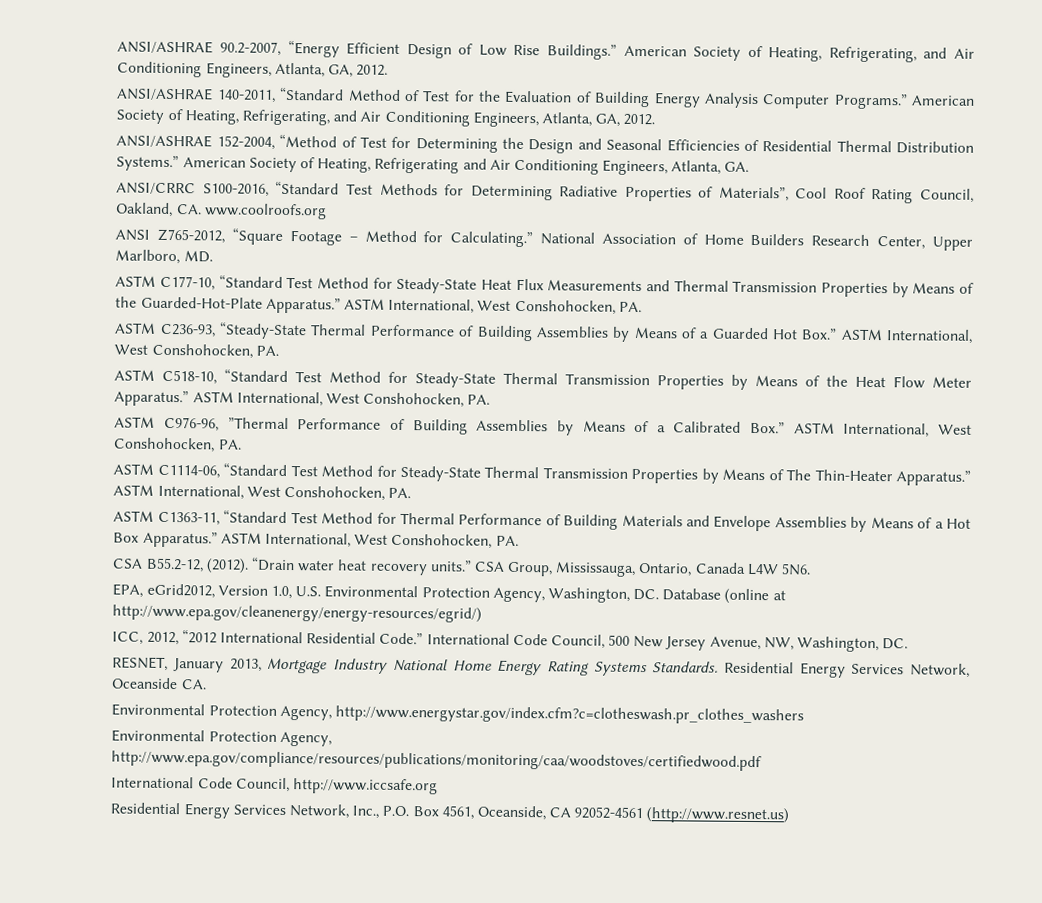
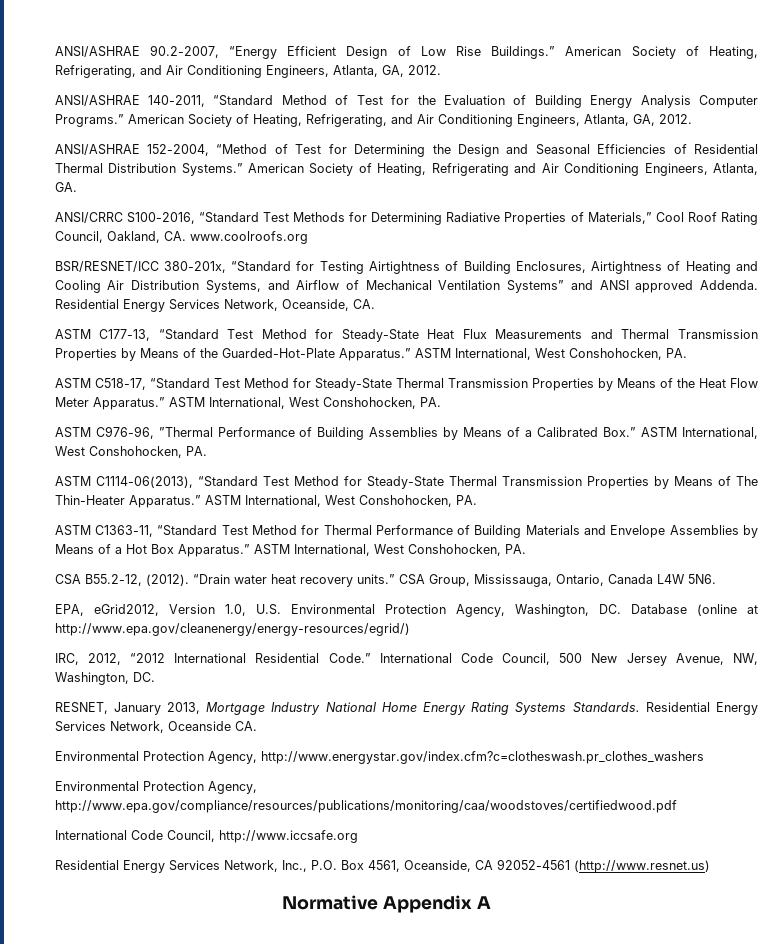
[718,186,789,202] Materials”, -> [587,212,652,224] Materials,”
[115,227,974,251] [115,249,213,265] [115,275,216,291] ANSI Z765-2012, “Square Footage – Method for Calculating.” National Association of Home Builders Research Center, Upper Marlboro, MD. // ASTM C177-10, -> [54,261,759,274] [54,280,759,293] [54,299,375,312] [54,329,151,341] BSR/RESNET/ICC 380-201x, “Standard for Testing Airtightness of Building Enclosures, Airtightness of Heating and Cooling Air Distribution Systems, and Airflow of Mechanical Ventilation Systems” and ANSI approved Addenda. Residential Energy Services Network, Oceanside, CA. // ASTM C177-13,
[159,321,974,344] [114,343,279,359] [114,369,218,385] C236-93, “Steady-State Thermal Performance of Building Assemblies by Means of a Guarded Hot Box.” ASTM International, West Conshohocken, PA. // ASTM C518-10, -> [94,378,146,390] C518-17,
[157,464,220,479] C1114-06, -> [95,476,193,488] C1114-06(2013),
[112,631,144,645] ICC, -> [54,653,79,665] IRC,
(790, 815) none -> [282,895,491,913] // Normative Appendix A

